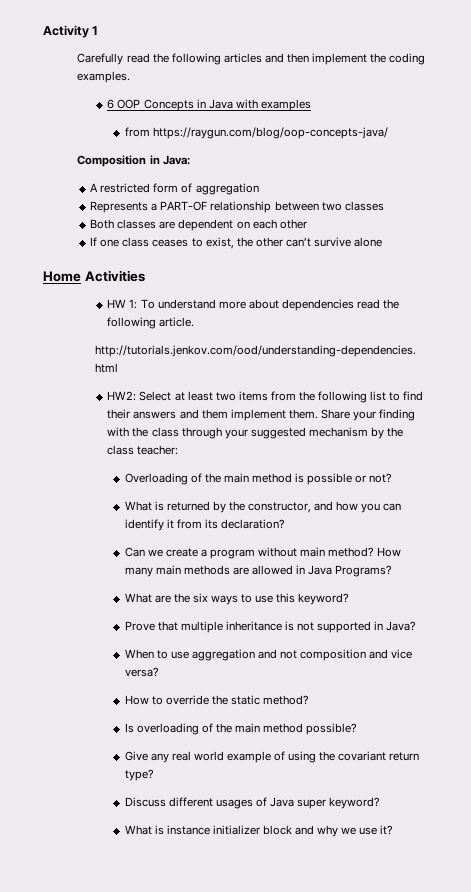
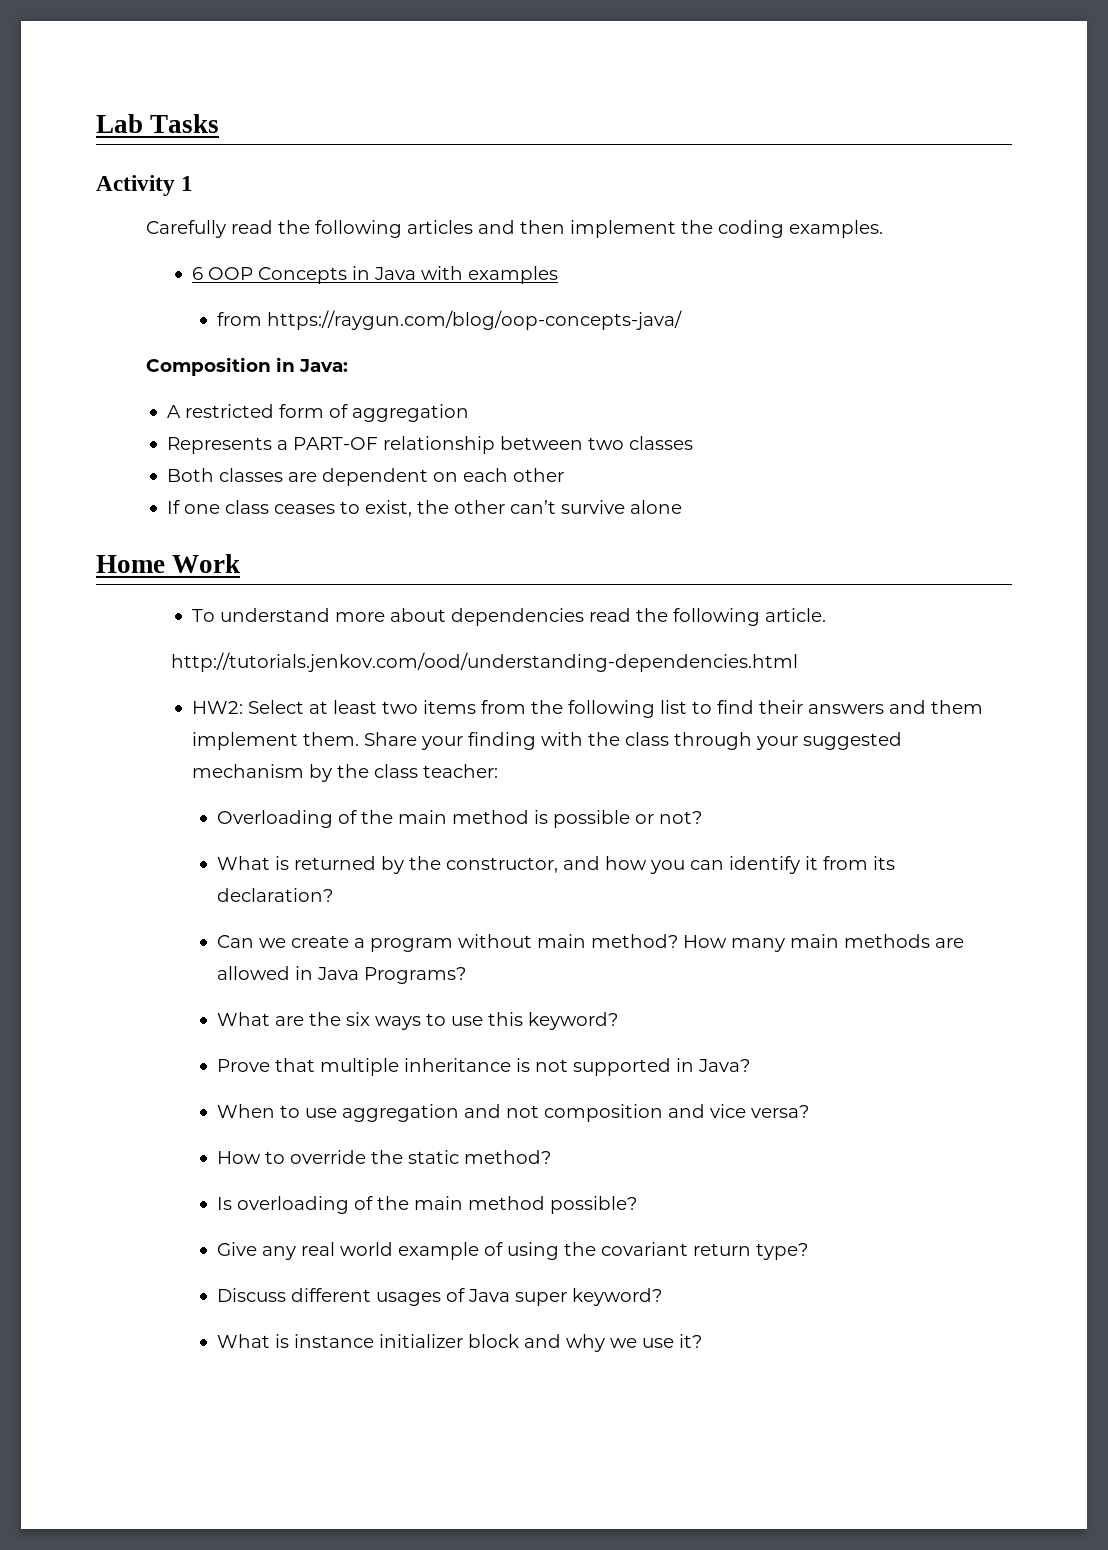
(43, 31) none -> [96,114,220,133] Lab Tasks //
[84,270,145,282] [107,299,138,309] Activities // HW 1: -> [172,554,241,573] Work //

